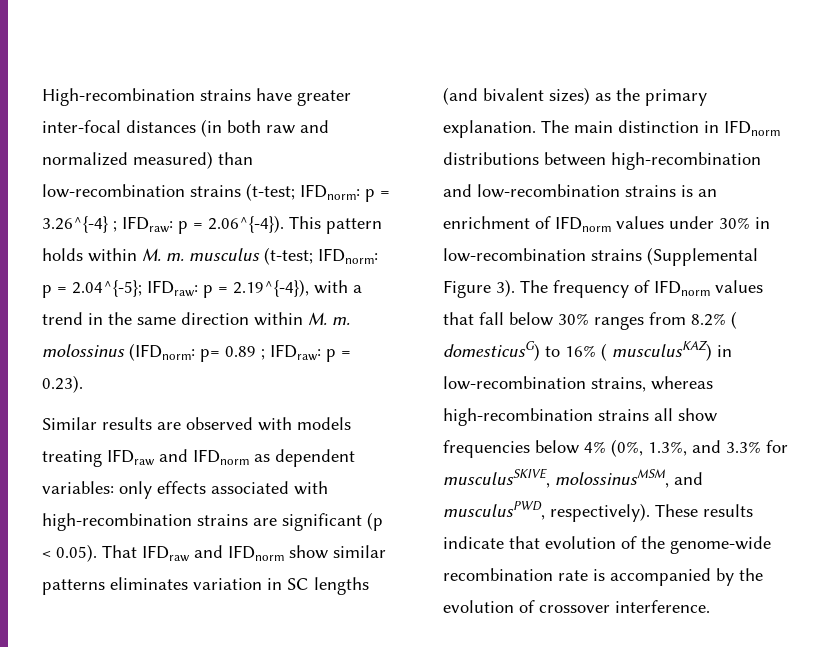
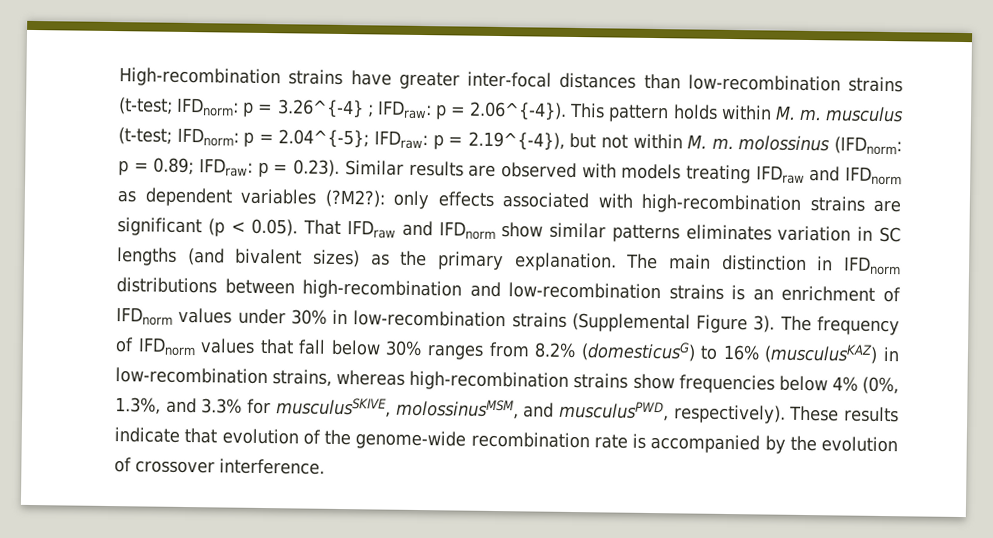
[201,119,329,137] [42,151,213,169] (in both raw and normalized measured) -> (637, 80) none
[314,280,362,294] [42,312,249,325] with a trend in the same direction -> [569,132,629,149] but not
[200,346,265,362] p= 0.89 ; -> [118,157,195,176] p = 0.89;
(83, 384) // -> (341, 168) none
[42,481,114,494] variables: -> [240,188,386,208] variables (?M2?):
[731,311,737,329] [443,340,712,361] ( domesticusG) to 16% ( musculusKAZ) -> [580,341,879,364] (domesticusG) to 16% (musculusKAZ)
[654,408,673,421] all -> (629, 381) none

